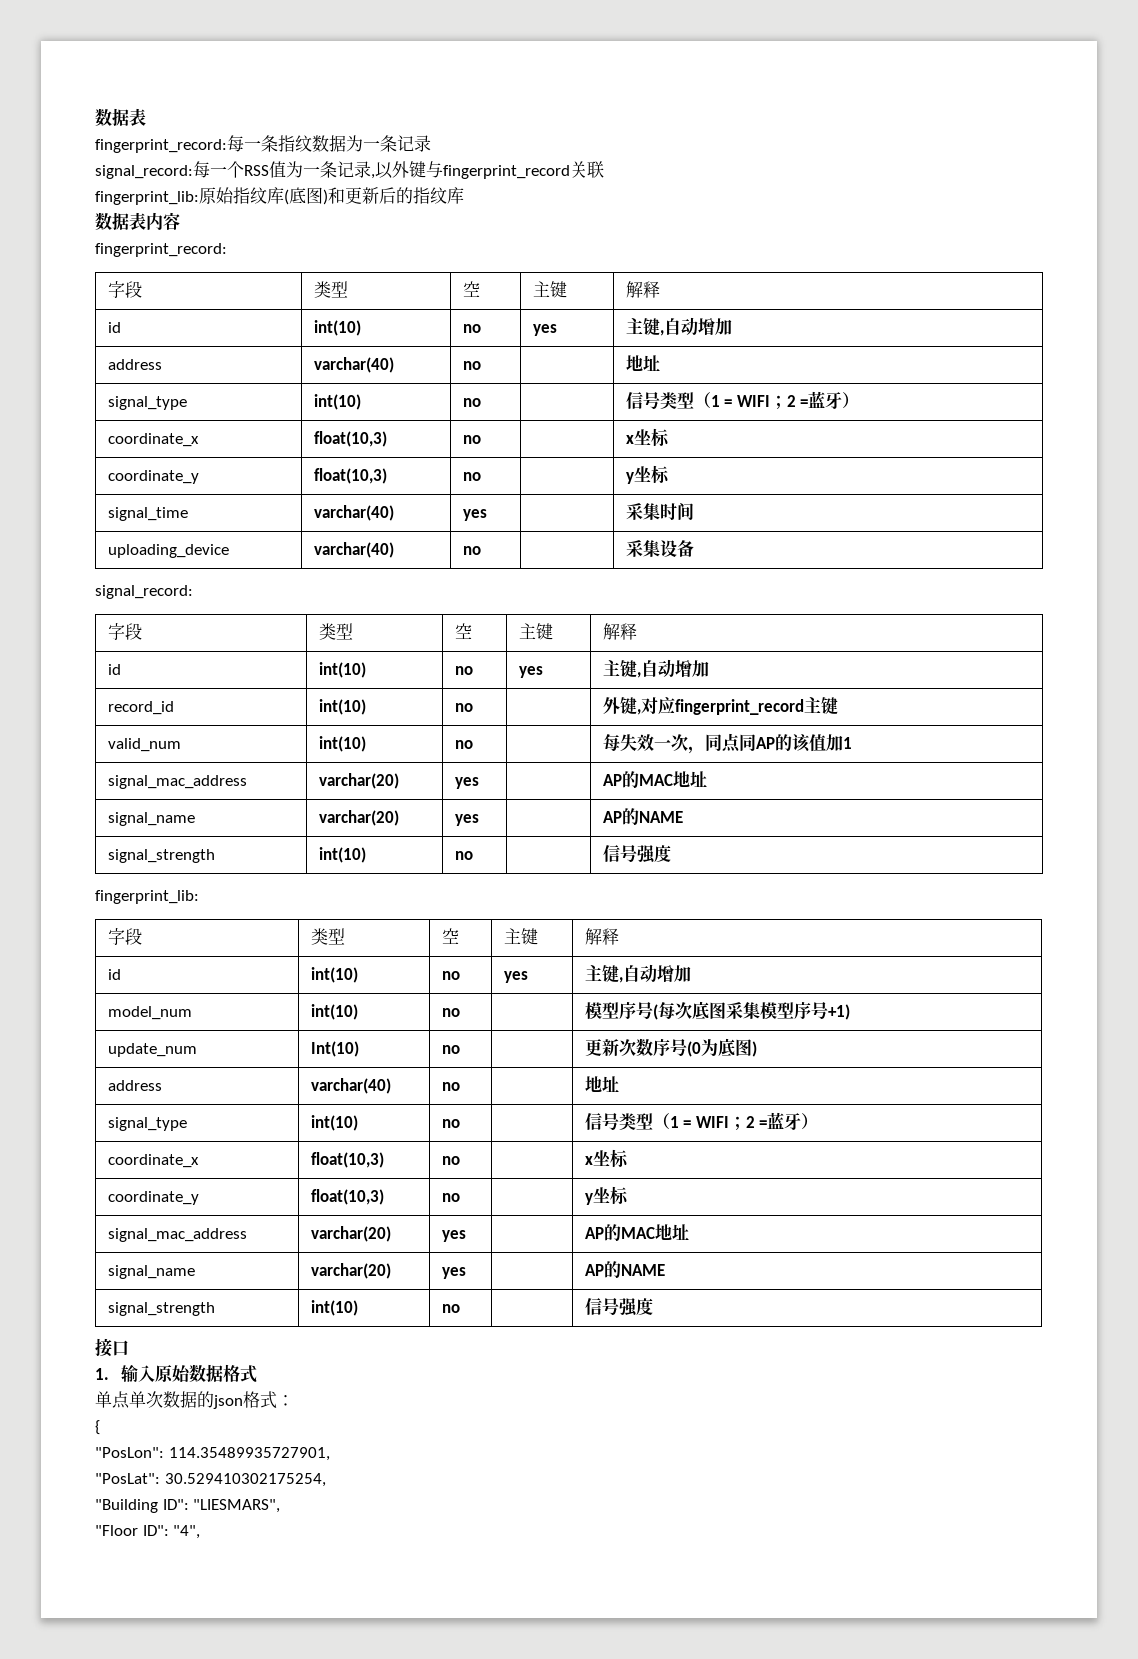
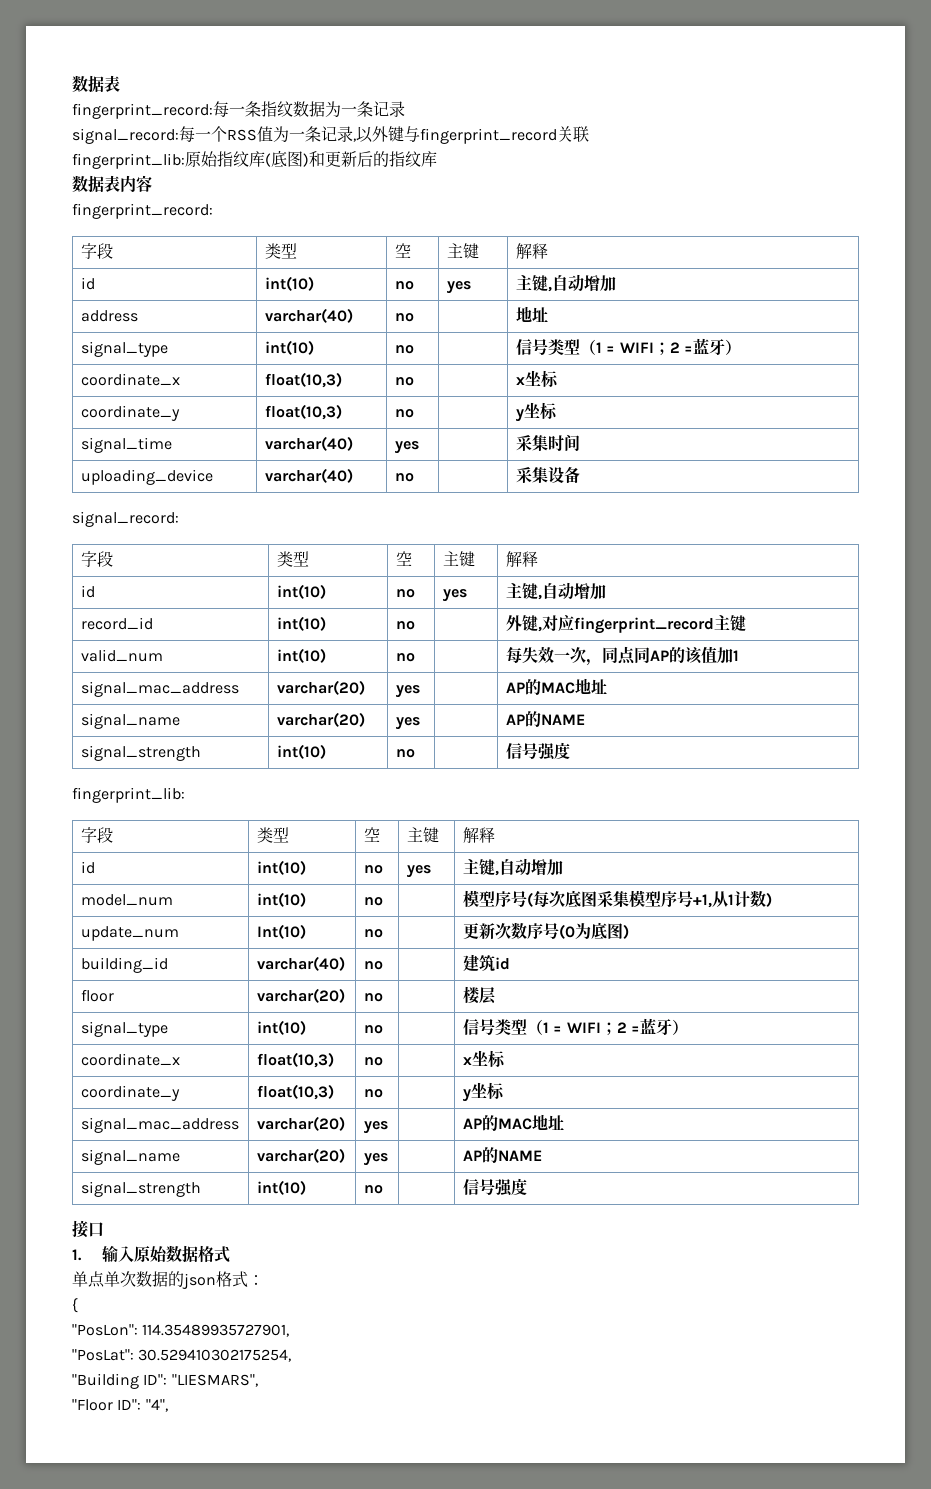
[827,1004,850,1020] +1) -> [692,890,772,908] +1,从1计数)
[107,1080,162,1091] [310,1078,391,1094] [441,1082,460,1091] [584,1076,619,1092] address | varchar(40) | no | | 地址 -> [80,957,168,973] [256,956,345,971] [363,961,383,970] [462,954,510,972] [80,989,114,1002] [256,988,345,1003] [363,993,383,1002] [462,986,496,1004] building_id | varchar(40) | no | | 建筑id // floor | varchar(20) | no | | 楼层

